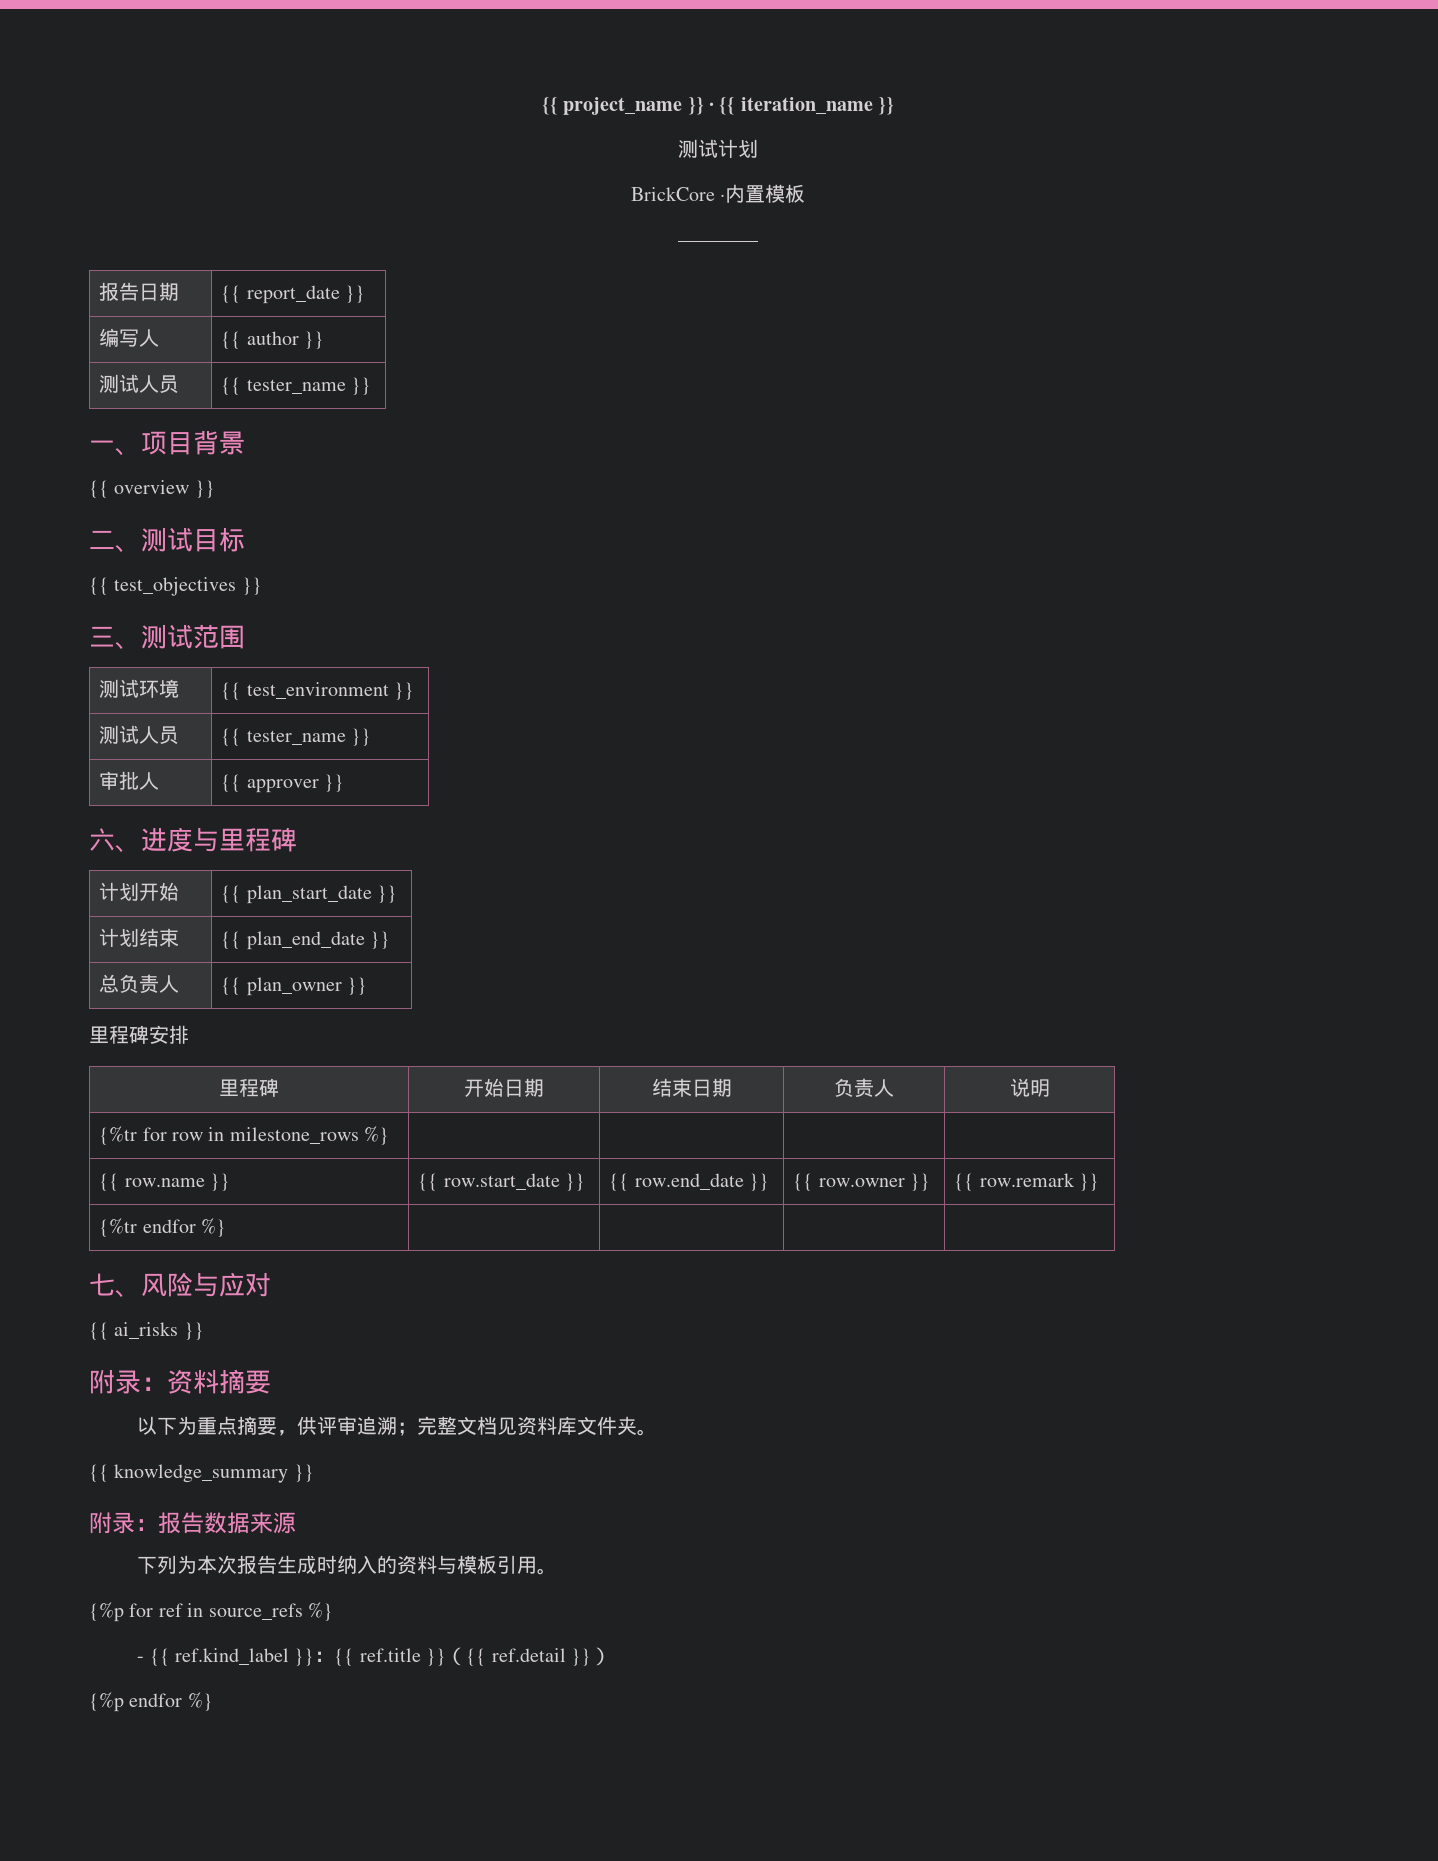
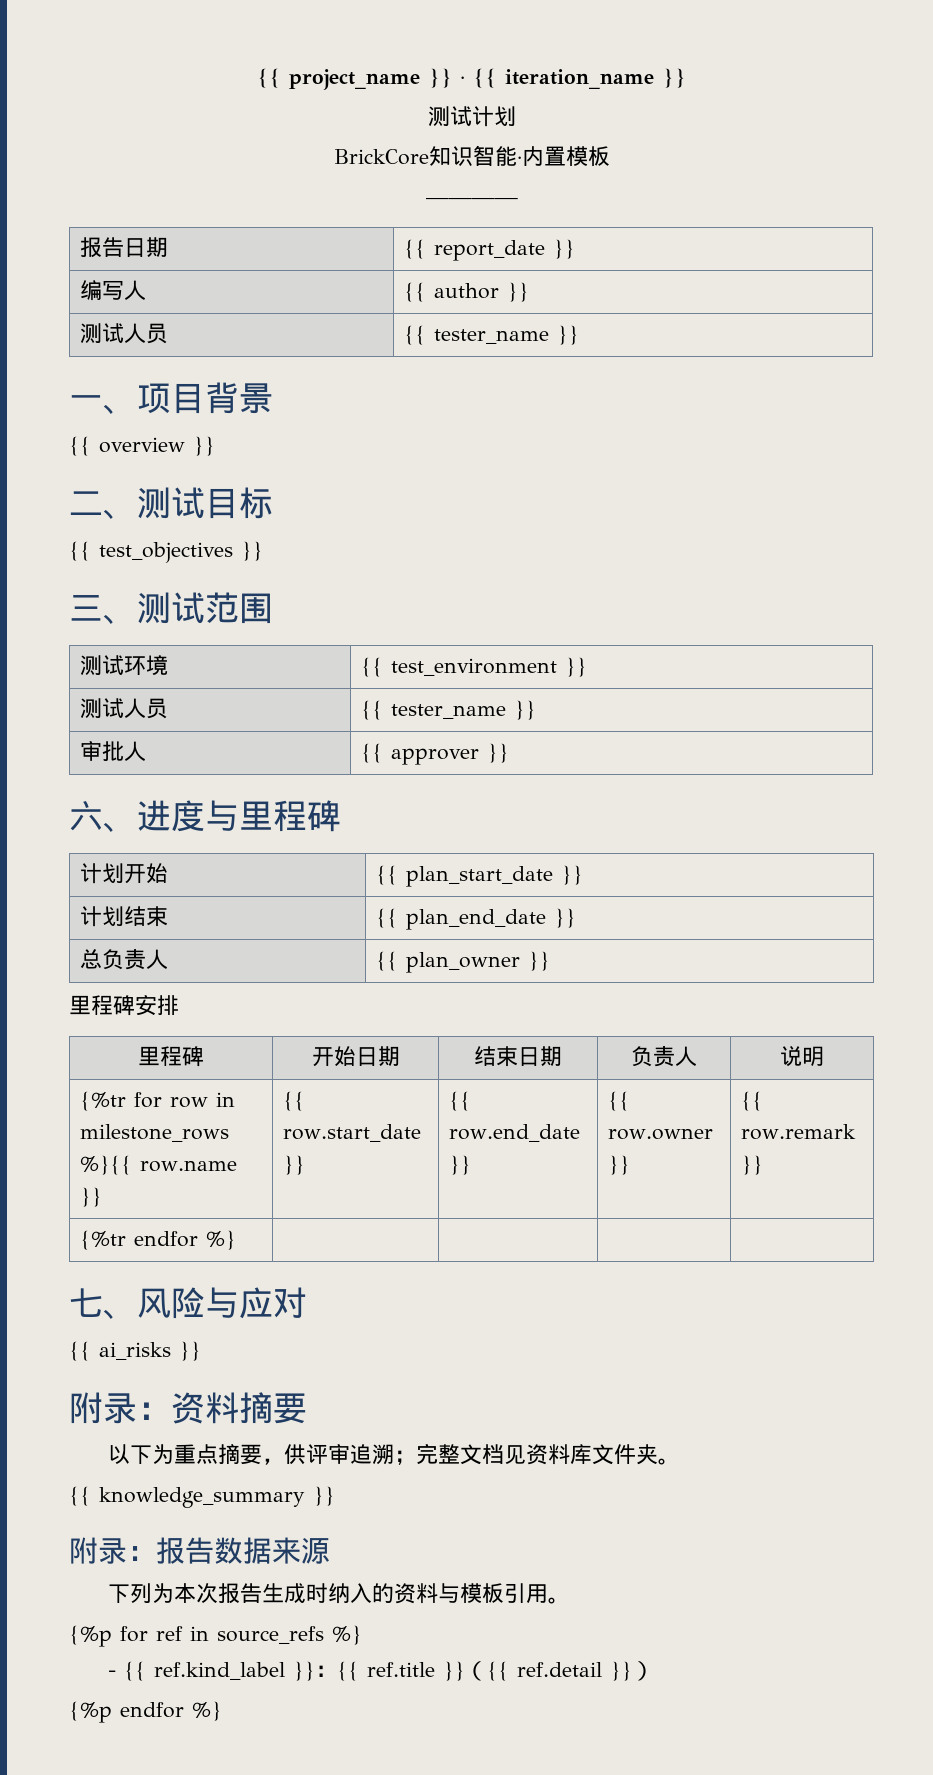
(715, 194) none -> [428,145,517,166] 知识智能
[364,1126,390,1145] [99,1173,120,1191] %} | | | | // {{ -> [79,1155,132,1175] %}{{

